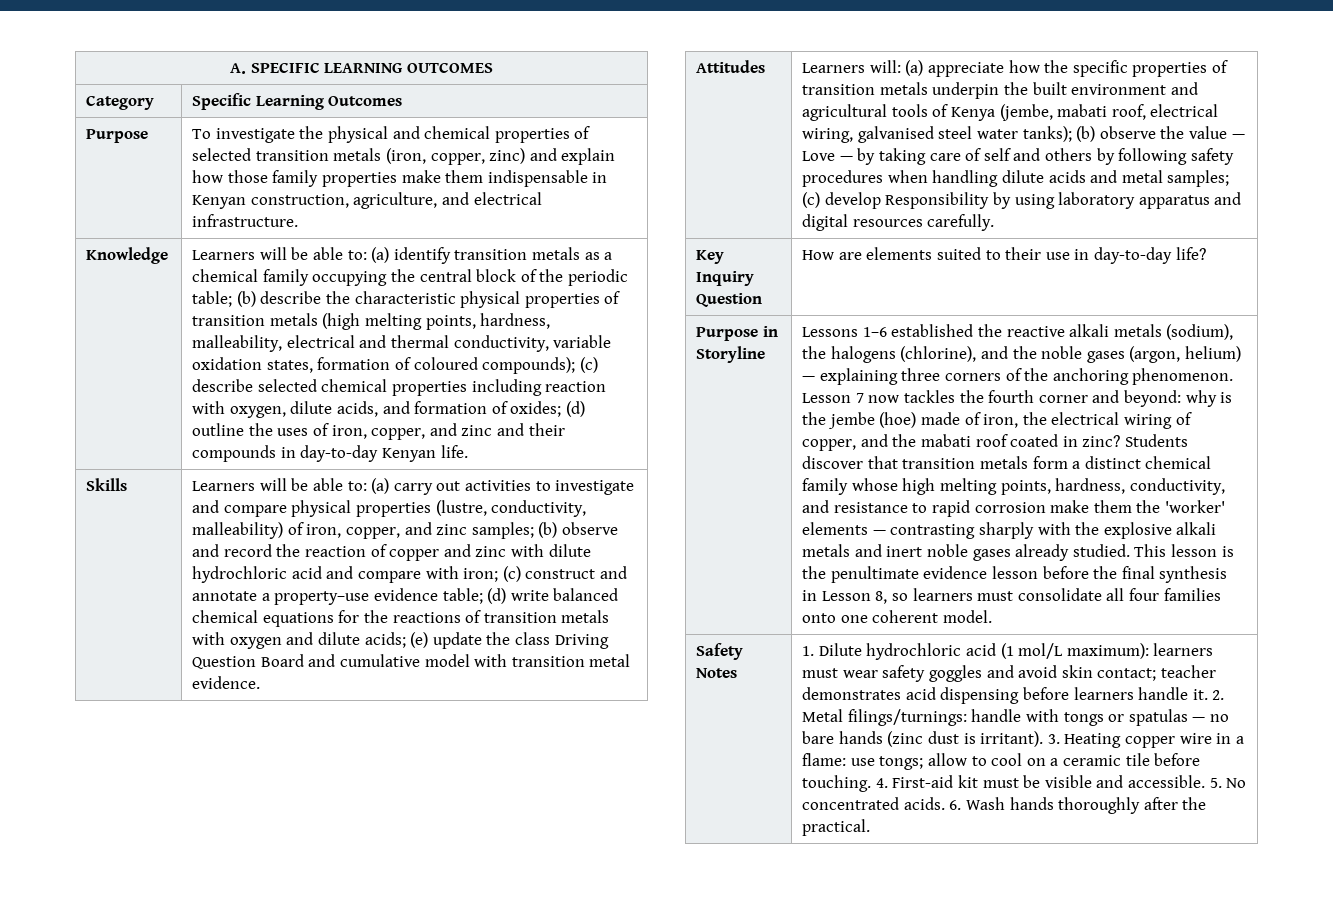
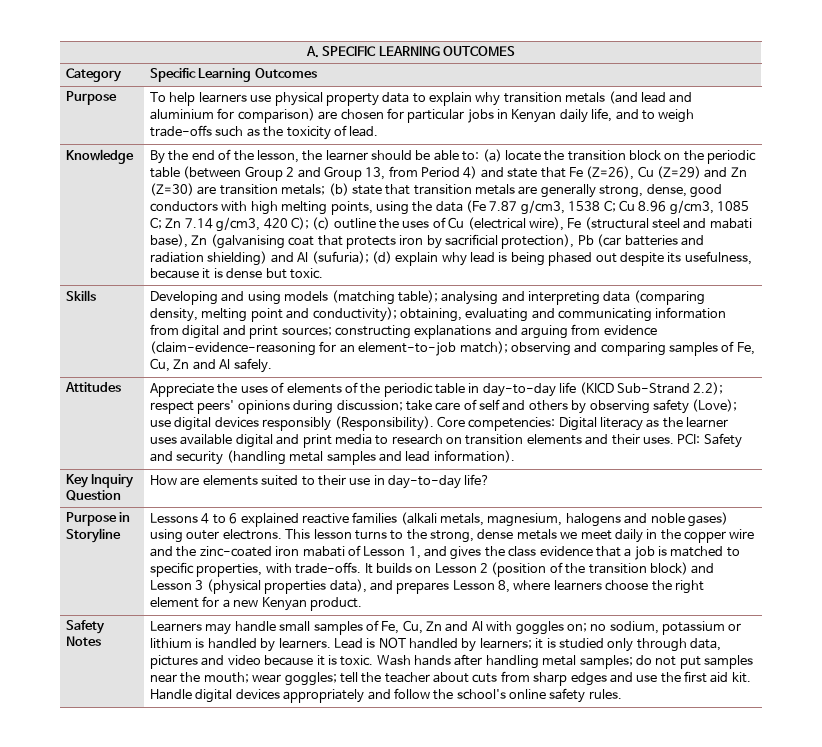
[215,126,591,143] [192,148,616,165] [192,170,608,187] [192,192,542,209] [192,214,299,227] [86,247,169,264] [192,247,613,264] [192,269,628,286] [192,291,621,308] [192,313,551,330] [192,335,612,352] [192,357,598,374] [192,379,607,396] [192,401,585,418] [192,423,565,440] [192,445,468,462] [86,478,128,491] [192,478,635,495] [192,500,587,517] [192,522,618,539] [192,544,591,561] [192,566,627,583] [192,588,619,605] [192,610,610,627] [192,632,609,649] [192,654,631,669] [192,676,261,689] [696,60,766,73] [802,60,1228,77] [802,82,1198,99] [802,104,1219,121] [802,126,1245,143] [802,148,926,165] investigate the physical and chemical properties of selected transition metals (iron, copper, zinc) and explain how those family properties make them indispensable in Kenyan construction, agriculture, and electrical infrastructure. // Knowledge | Learners will be able to: (a) identify transition metals as a chemical family occupying the central block of the periodic table; (b) describe the characteristic physical properties of transition metals (high melting points, hardness, malleability, electrical and thermal conductivity, variable oxidation states, formation of coloured compounds); (c) describe selected chemical properties including reaction with oxygen, dilute acids, and formation of oxides; (d) outline the uses of iron, copper, and zinc and their compounds in day-to-day Kenyan life. // Skills | Learners will be able to: (a) carry out activities to investigate and compare physical properties (lustre, conductivity, malleability) of iron, copper, and zinc samples; (b) observe and record the reaction of copper and zinc with dilute hydrochloric acid and compare with iron; (c) construct and annotate a property–use evidence table; (d) write balanced chemical equations for the reactions of transition metals with oxygen and dilute acids; (e) update the class Driving Question Board and cumulative model with transition metal evidence. // Attitudes | Learners will: (a) appreciate how the specific properties of transition metals underpin the built environment and agricultural tools of Kenya (jembe, mabati roof, electrical wiring, galvanised steel water tanks); (b) observe the value — Love — by taking -> [169,91,693,106] [150,108,695,123] [150,125,379,140] [66,149,135,164] [150,149,757,164] [150,166,747,181] [150,183,722,198] [150,200,750,215] [150,217,752,232] [150,234,704,249] [150,251,752,266] [150,268,323,279] [66,290,97,301] [150,290,705,305] [150,307,727,322] [150,324,657,339] [150,341,755,356] [150,358,272,373] [65,382,122,392] [150,382,724,397] [150,400,432,414] help learners use physical property data to explain why transition metals (and lead and aluminium for comparison) are chosen for particular jobs in Kenyan daily life, and to weigh trade-offs such as the toxicity of lead. // Knowledge | By the end of the lesson, the learner should be able to: (a) locate the transition block on the periodic table (between Group 2 and Group 13, from Period 4) and state that Fe (Z=26), Cu (Z=29) and Zn (Z=30) are transition metals; (b) state that transition metals are generally strong, dense, good conductors with high melting points, using the data (Fe 7.87 g/cm3, 1538 C; Cu 8.96 g/cm3, 1085 C; Zn 7.14 g/cm3, 420 C); (c) outline the uses of Cu (electrical wire), Fe (structural steel and mabati base), Zn (galvanising coat that protects iron by sacrificial protection), Pb (car batteries and radiation shielding) and Al (sufuria); (d) explain why lead is being phased out despite its usefulness, because it is dense but toxic. // Skills | Developing and using models (matching table); analysing and interpreting data (comparing density, melting point and conductivity); obtaining, evaluating and communicating information from digital and print sources; constructing explanations and arguing from evidence (claim-evidence-reasoning for an element-to-job match); observing and comparing samples of Fe, Cu, Zn and Al safely. // Attitudes | Appreciate the uses of elements of the periodic table in day-to-day life (KICD Sub-Strand 2.2); respect peers' opinions during discussion; take
[1118,148,1234,165] [802,170,1230,187] [802,192,1242,209] [802,214,995,231] following safety procedures when handling dilute acids and metal samples; (c) develop Responsibility by using laboratory apparatus and digital resources carefully. -> [589,399,738,414] [150,416,729,431] [150,433,742,448] [150,450,515,465] observing safety (Love); use digital devices responsibly (Responsibility). Core competencies: Digital literacy as the learner uses available digital and print media to research on transition elements and their uses. PCI: Safety and security (handling metal samples and lead information).
[862,324,1234,340] [802,346,1241,363] [802,368,1234,385] [802,390,1233,407] [802,412,1192,429] [802,434,1188,451] [802,456,1212,469] [802,478,1225,495] [802,500,1225,517] [802,522,1217,539] [802,544,1234,561] [802,566,1228,583] [802,588,1221,604] [802,610,992,623] [696,643,744,660] [696,668,738,678] [802,643,1214,660] [802,665,1216,682] [802,687,1225,704] [802,709,1229,726] [802,731,1244,748] [802,753,1201,770] [802,775,1247,792] [802,797,1207,814] [802,819,871,836] 1–6 established the reactive alkali metals (sodium), the halogens (chlorine), and the noble gases (argon, helium) — explaining three corners of the anchoring phenomenon. Lesson 7 now tackles the fourth corner and beyond: why is the jembe (hoe) made of iron, the electrical wiring of copper, and the mabati roof coated in zinc? Students discover that transition metals form a distinct chemical family whose high melting points, hardness, conductivity, and resistance to rapid corrosion make them the 'worker' elements — contrasting sharply with the explosive alkali metals and inert noble gases already studied. This lesson is the penultimate evidence lesson before the final synthesis in Lesson 8, so learners must consolidate all four families onto one coherent model. // Safety Notes | 1. Dilute hydrochloric acid (1 mol/L maximum): learners must wear safety goggles and avoid skin contact; teacher demonstrates acid dispensing before learners handle it. 2. Metal filings/turnings: handle with tongs or spatulas — no bare hands (zinc dust is irritant). 3. Heating copper wire in a flame: use tongs; allow to cool on a ceramic tile before touching. 4. First-aid kit must be visible and accessible. 5. No concentrated acids. 6. Wash hands thoroughly after the practical. -> [201,512,728,527] [150,529,755,543] [150,545,740,560] [150,562,715,577] [150,579,704,594] [150,596,362,611] [66,620,106,634] [66,636,102,646] [150,620,742,635] [150,637,722,652] [150,654,754,669] [150,671,751,686] [150,688,622,703] 4 to 6 explained reactive families (alkali metals, magnesium, halogens and noble gases) using outer electrons. This lesson turns to the strong, dense metals we meet daily in the copper wire and the zinc-coated iron mabati of Lesson 1, and gives the class evidence that a job is matched to specific properties, with trade-offs. It builds on Lesson 2 (position of the transition block) and Lesson 3 (physical properties data), and prepares Lesson 8, where learners choose the right element for a new Kenyan product. // Safety Notes | Learners may handle small samples of Fe, Cu, Zn and Al with goggles on; no sodium, potassium or lithium is handled by learners. Lead is NOT handled by learners; it is studied only through data, pictures and video because it is toxic. Wash hands after handling metal samples; do not put samples near the mouth; wear goggles; tell the teacher about cuts from sharp edges and use the first aid kit. Handle digital devices appropriately and follow the school's online safety rules.

